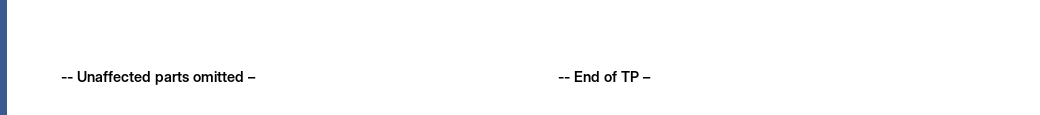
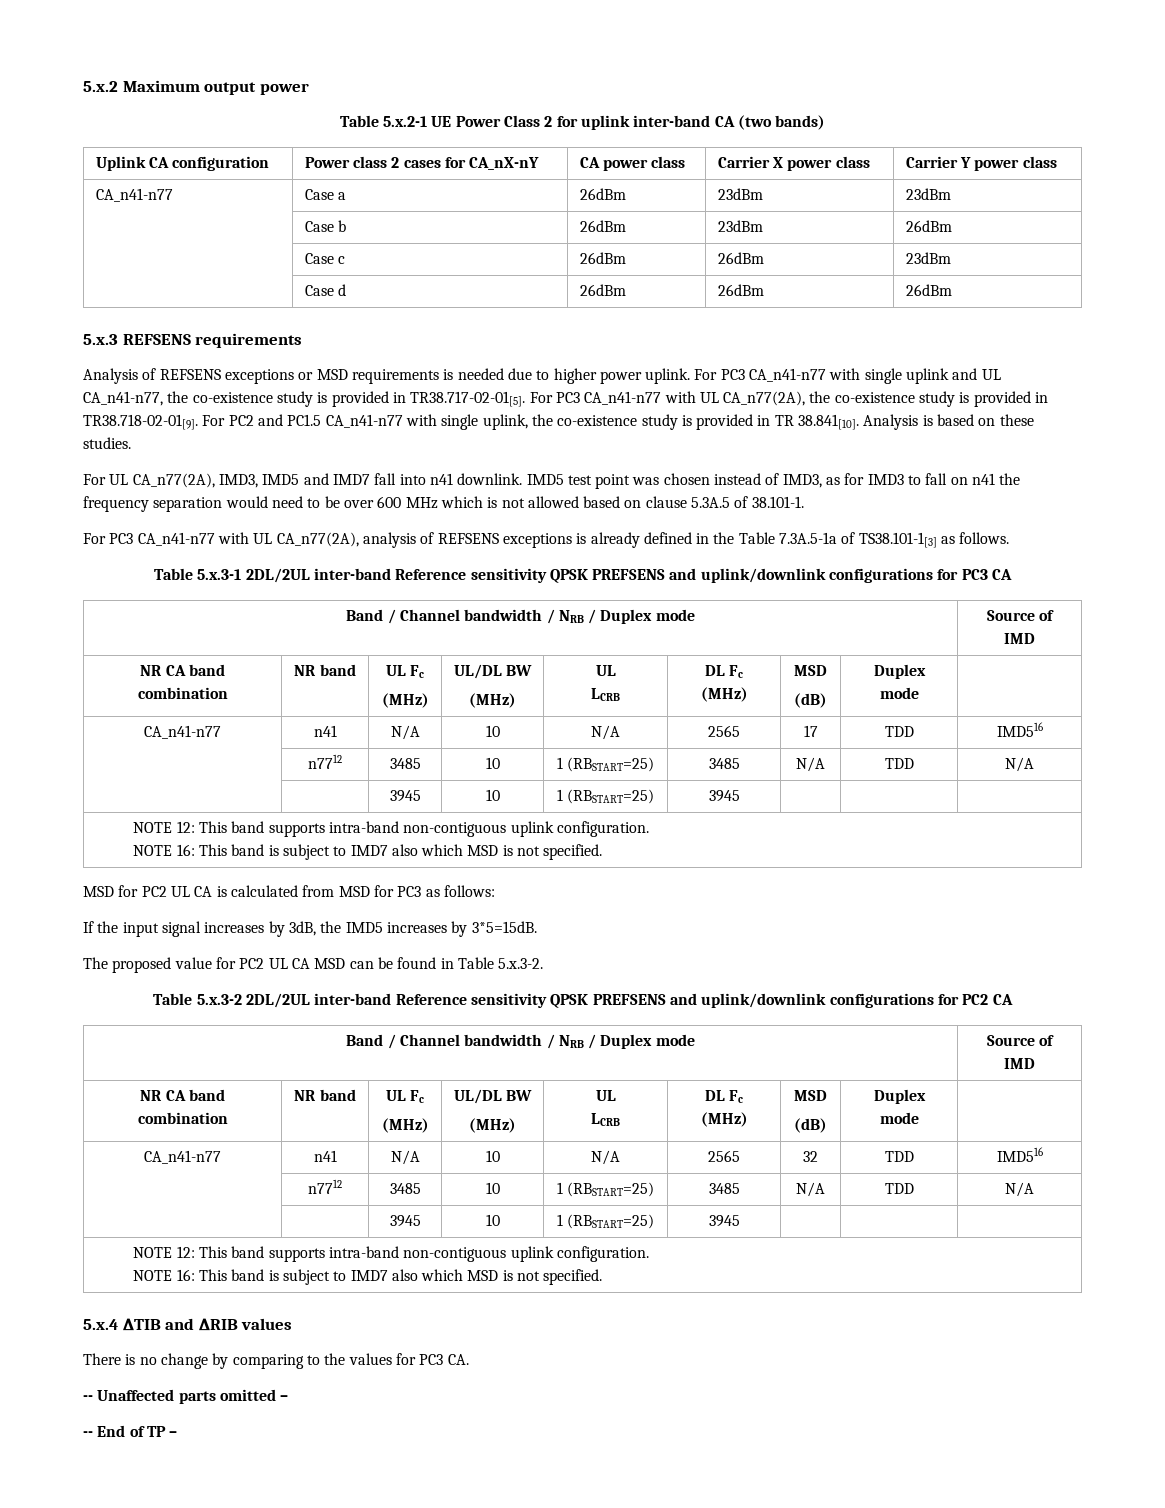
(61, 79) none -> [83,80,309,95] [339,115,826,130] [95,156,270,171] [304,156,540,170] [579,156,686,171] [717,156,870,171] [905,156,1057,171] [95,188,173,202] [304,189,347,200] [579,188,626,200] [717,188,763,200] [905,188,951,200] [304,220,347,232] [579,220,626,232] [717,220,763,232] [905,220,952,232] [304,253,346,264] [579,252,626,264] [717,252,764,264] [905,252,951,264] [304,284,347,296] [579,284,626,296] [717,284,764,296] [905,284,952,296] [83,333,303,348] [83,368,1001,384] [83,391,1049,407] [83,414,1034,430] [83,437,131,449] [83,473,1021,489] [83,496,804,512] [83,532,1010,548] [153,568,1013,583] [346,609,695,624] [986,610,1055,621] [1004,633,1035,644] [140,664,225,676] [137,687,228,699] [294,664,356,676] [385,665,425,678] [381,693,429,708] [453,664,533,679] [469,693,516,708] [595,665,616,676] [591,688,620,701] [704,665,744,678] [700,687,748,702] [794,665,827,676] [794,693,827,708] [873,664,926,679] [879,687,919,699] [144,725,221,739] [313,725,337,737] [390,725,420,740] [485,725,500,737] [591,725,620,740] [708,725,740,737] [803,725,818,737] [884,726,914,737] [996,722,1043,737] [308,754,342,769] [389,758,421,769] [485,757,500,769] [556,757,655,772] [708,758,740,769] [796,757,825,772] [884,758,914,769] [1005,757,1034,772] [389,790,421,802] [485,789,500,801] [556,789,655,804] [708,790,740,802] [133,821,649,837] [133,844,603,860] [83,885,495,897] [83,921,537,937] [83,957,544,973] [153,993,1013,1008] [346,1034,695,1049] [986,1035,1055,1046] [1004,1058,1035,1069] [140,1089,225,1101] [137,1112,228,1124] [294,1089,356,1101] [385,1090,425,1103] [381,1118,429,1133] [453,1089,533,1104] [469,1118,516,1133] [595,1090,616,1101] [591,1113,620,1126] [704,1090,744,1103] [700,1112,748,1127] [794,1090,827,1101] [794,1118,827,1133] [873,1089,926,1104] [879,1112,919,1124] [144,1150,221,1164] [313,1150,337,1162] [390,1150,420,1165] [485,1150,500,1162] [591,1150,620,1165] [708,1150,740,1162] [803,1151,818,1162] [884,1151,914,1162] [996,1147,1043,1162] [308,1179,342,1194] [389,1183,421,1194] [485,1182,500,1194] [556,1182,655,1197] [708,1183,740,1194] [796,1182,825,1197] [884,1183,914,1194] [1005,1182,1034,1197] [389,1215,421,1227] [485,1214,500,1226] [556,1214,655,1229] [708,1215,740,1227] [133,1246,649,1262] [133,1269,603,1285] [83,1318,293,1331] [83,1353,469,1369] 5.x.2 Maximum output power // Table 5.x.2-1 UE Power Class 2 for uplink inter-band CA (two bands) // Uplink CA configuration | Power class 2 cases for CA_nX-nY | CA power class | Carrier X power class | Carrier Y power class // CA_n41-n77 | Case a | 26dBm | 23dBm | 23dBm // | Case b | 26dBm | 23dBm | 26dBm // | Case c | 26dBm | 26dBm | 23dBm // | Case d | 26dBm | 26dBm | 26dBm // 5.x.3 REFSENS requirements // Analysis of REFSENS exceptions or MSD requirements is needed due to higher power uplink. For PC3 CA_n41-n77 with single uplink and UL CA_n41-n77, the co-existence study is provided in TR38.717-02-01[5]. For PC3 CA_n41-n77 with UL CA_n77(2A), the co-existence study is provided in TR38.718-02-01[9]. For PC2 and PC1.5 CA_n41-n77 with single uplink, the co-existence study is provided in TR 38.841[10]. Analysis is based on these studies. // For UL CA_n77(2A), IMD3, IMD5 and IMD7 fall into n41 downlink. IMD5 test point was chosen instead of IMD3, as for IMD3 to fall on n41 the frequency separation would need to be over 600 MHz which is not allowed based on clause 5.3A.5 of 38.101-1. // For PC3 CA_n41-n77 with UL CA_n77(2A), analysis of REFSENS exceptions is already defined in the Table 7.3A.5-1a of TS38.101-1[3] as follows. // Table 5.x.3-1 2DL/2UL inter-band Reference sensitivity QPSK PREFSENS and uplink/downlink configurations for PC3 CA // Band / Channel bandwidth / NRB / Duplex mode | Source of IMD // NR CA band combination | NR band | UL Fc // (MHz) | UL/DL BW // (MHz) | UL // LCRB | DL Fc (MHz) | MSD // (dB) | Duplex mode | // CA_n41-n77 | n41 | N/A | 10 | N/A | 2565 | 17 | TDD | IMD516 // | n7712 | 3485 | 10 | 1 (RBSTART=25) | 3485 | N/A | TDD | N/A // | | 3945 | 10 | 1 (RBSTART=25) | 3945 | | | // NOTE 12: This band supports intra-band non-contiguous uplink configuration. // NOTE 16: This band is subject to IMD7 also which MSD is not specified. // MSD for PC2 UL CA is calculated from MSD for PC3 as follows: // If the input signal increases by 3dB, the IMD5 increases by 3*5=15dB. // The proposed value for PC2 UL CA MSD can be found in Table 5.x.3-2. // Table 5.x.3-2 2DL/2UL inter-band Reference sensitivity QPSK PREFSENS and uplink/downlink configurations for PC2 CA // Band / Channel bandwidth / NRB / Duplex mode | Source of IMD // NR CA band combination | NR band | UL Fc // (MHz) | UL/DL BW // (MHz) | UL // LCRB | DL Fc (MHz) | MSD // (dB) | Duplex mode | // CA_n41-n77 | n41 | N/A | 10 | N/A | 2565 | 32 | TDD | IMD516 // | n7712 | 3485 | 10 | 1 (RBSTART=25) | 3485 | N/A | TDD | N/A // | | 3945 | 10 | 1 (RBSTART=25) | 3945 | | | // NOTE 12: This band supports intra-band non-contiguous uplink configuration. // NOTE 16: This band is subject to IMD7 also which MSD is not specified. // 5.x.4 ∆TIB and ∆RIB values // There is no change by comparing to the values for PC3 CA. //

